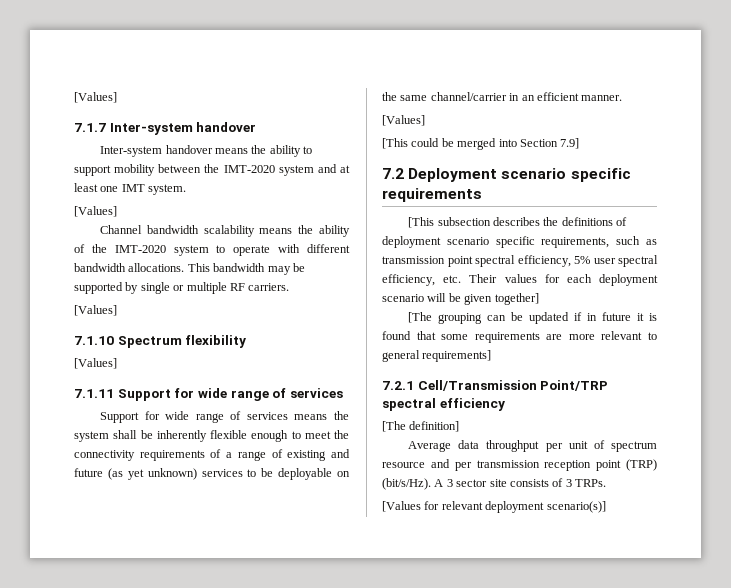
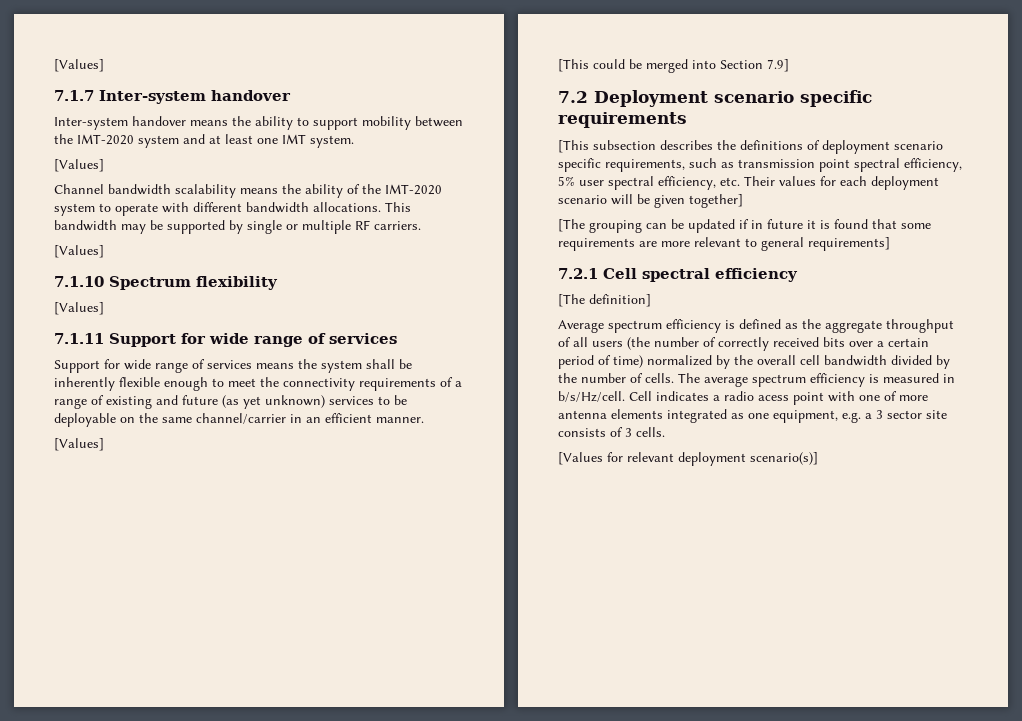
[417,380,609,391] Cell/Transmission Point/TRP -> [603,268,637,279] Cell
[458,440,657,452] [382,459,657,471] [382,478,444,490] data throughput per unit of spectrum resource and per transmission reception point (TRP) (bit/s/Hz). A -> [608,319,954,333] [558,337,929,351] [558,355,950,369] [558,373,955,387] [558,391,928,405] [558,409,872,423] spectrum efficiency is defined as the aggregate throughput of all users (the number of correctly received bits over a certain period of time) normalized by the overall cell bandwidth divided by the number of cells. The average spectrum efficiency is measured in b/s/Hz/cell. Cell indicates a radio acess point with one of more antenna elements integrated as one equipment, e.g. a
[575,479,606,487] TRPs. -> [636,427,665,437] cells.

